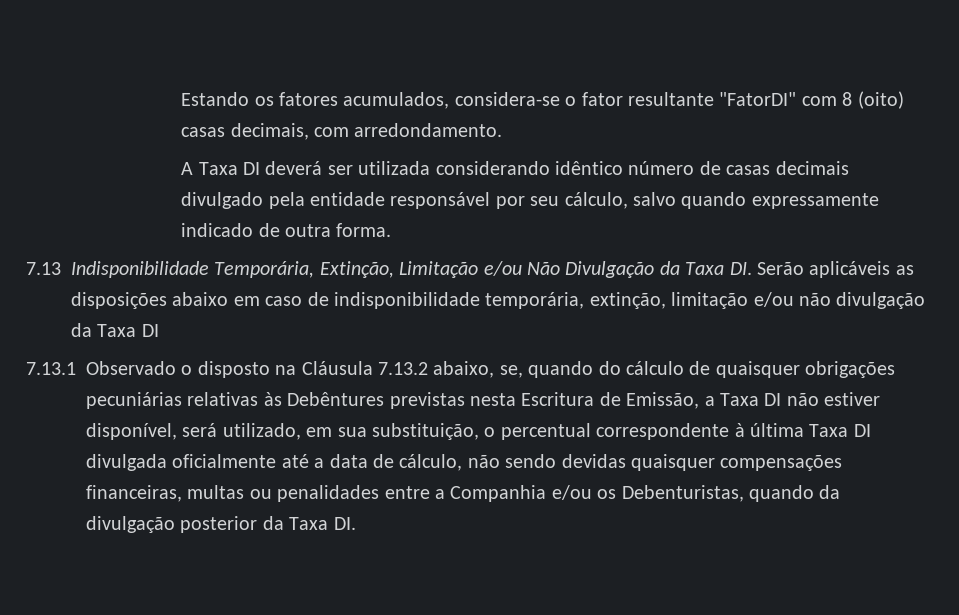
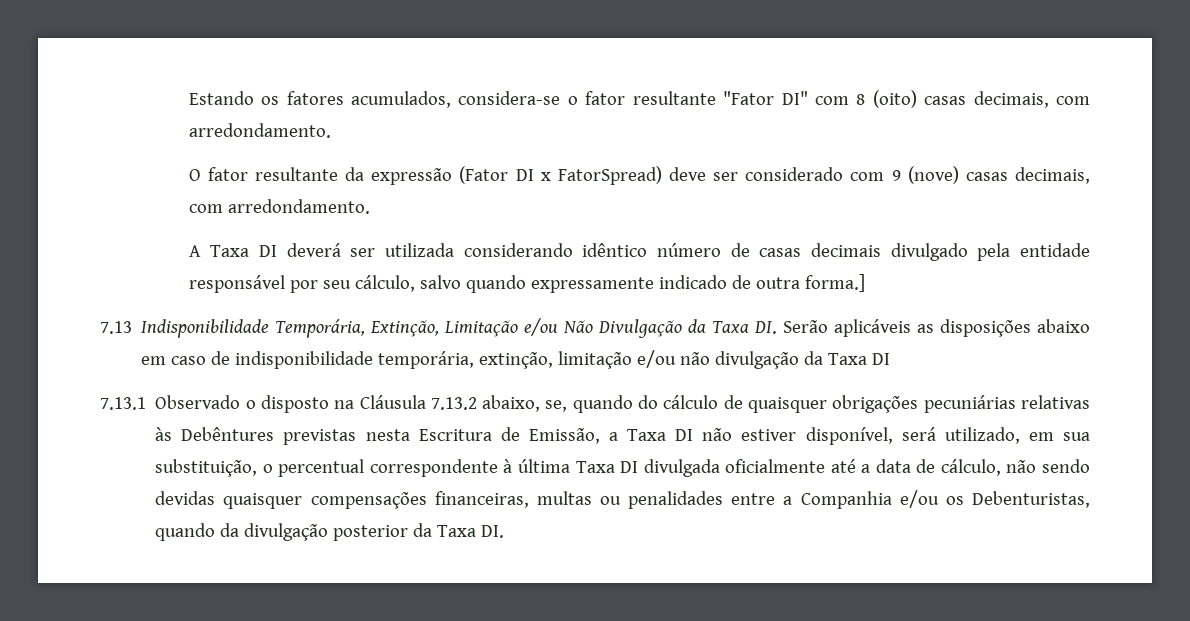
[719,92,797,106] "FatorDI" -> [723,91,808,105] "Fator DI"
(503, 130) none -> [188,166,1090,185] [188,199,370,214] // O fator resultante da expressão (Fator DI x FatorSpread) deve ser considerado com 9 (nove) casas decimais, com arredondamento.
[336,223,392,237] forma. -> [804,274,865,292] forma.]

